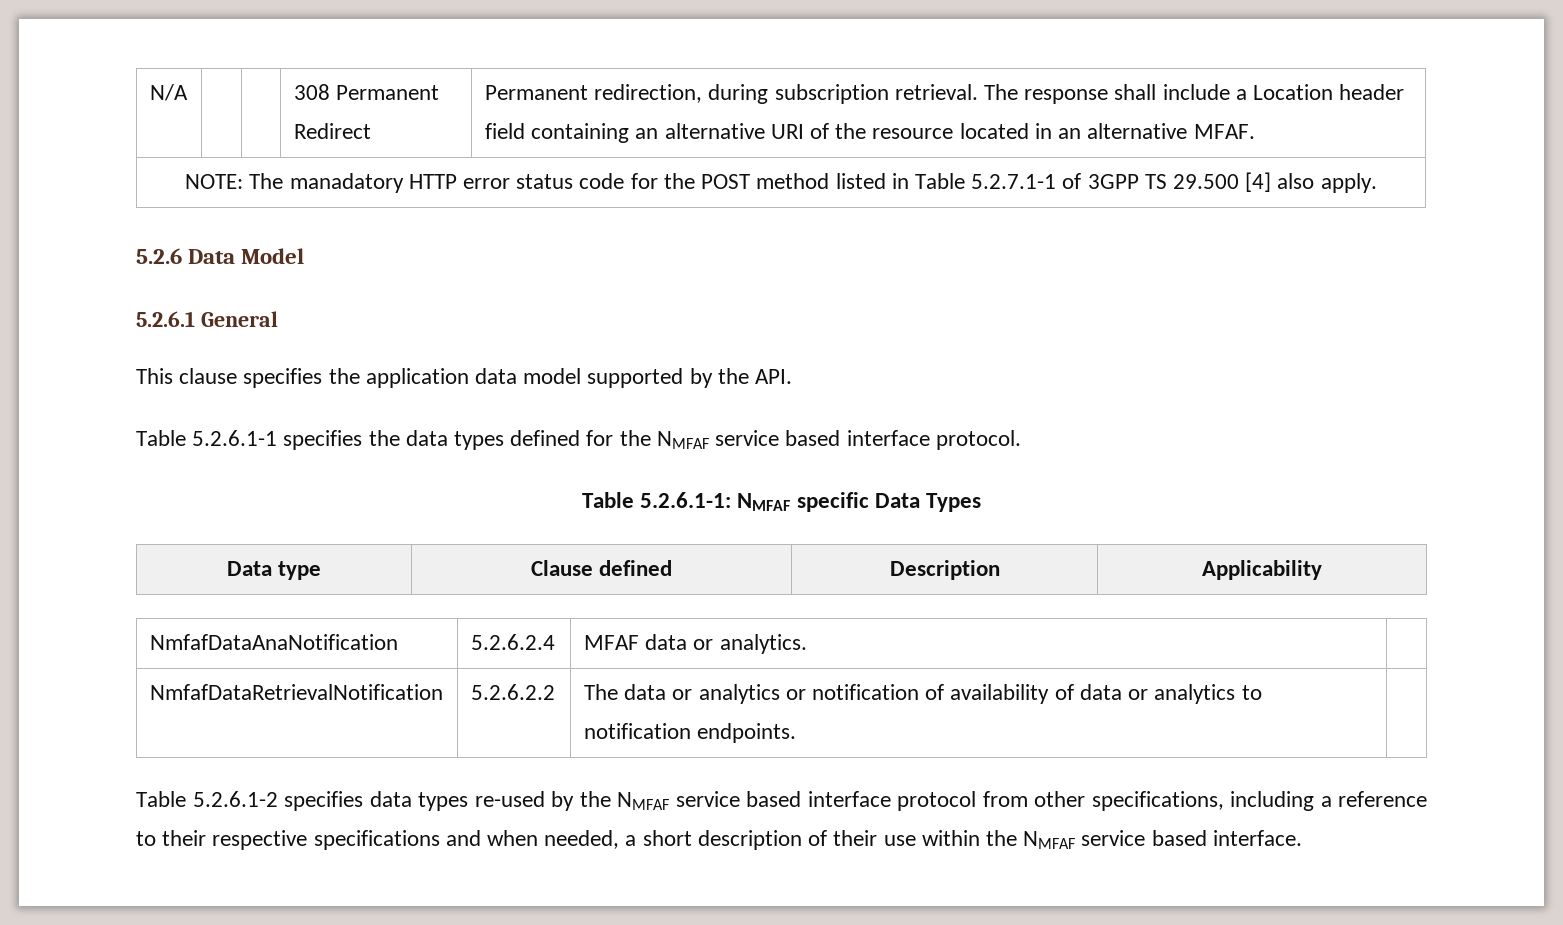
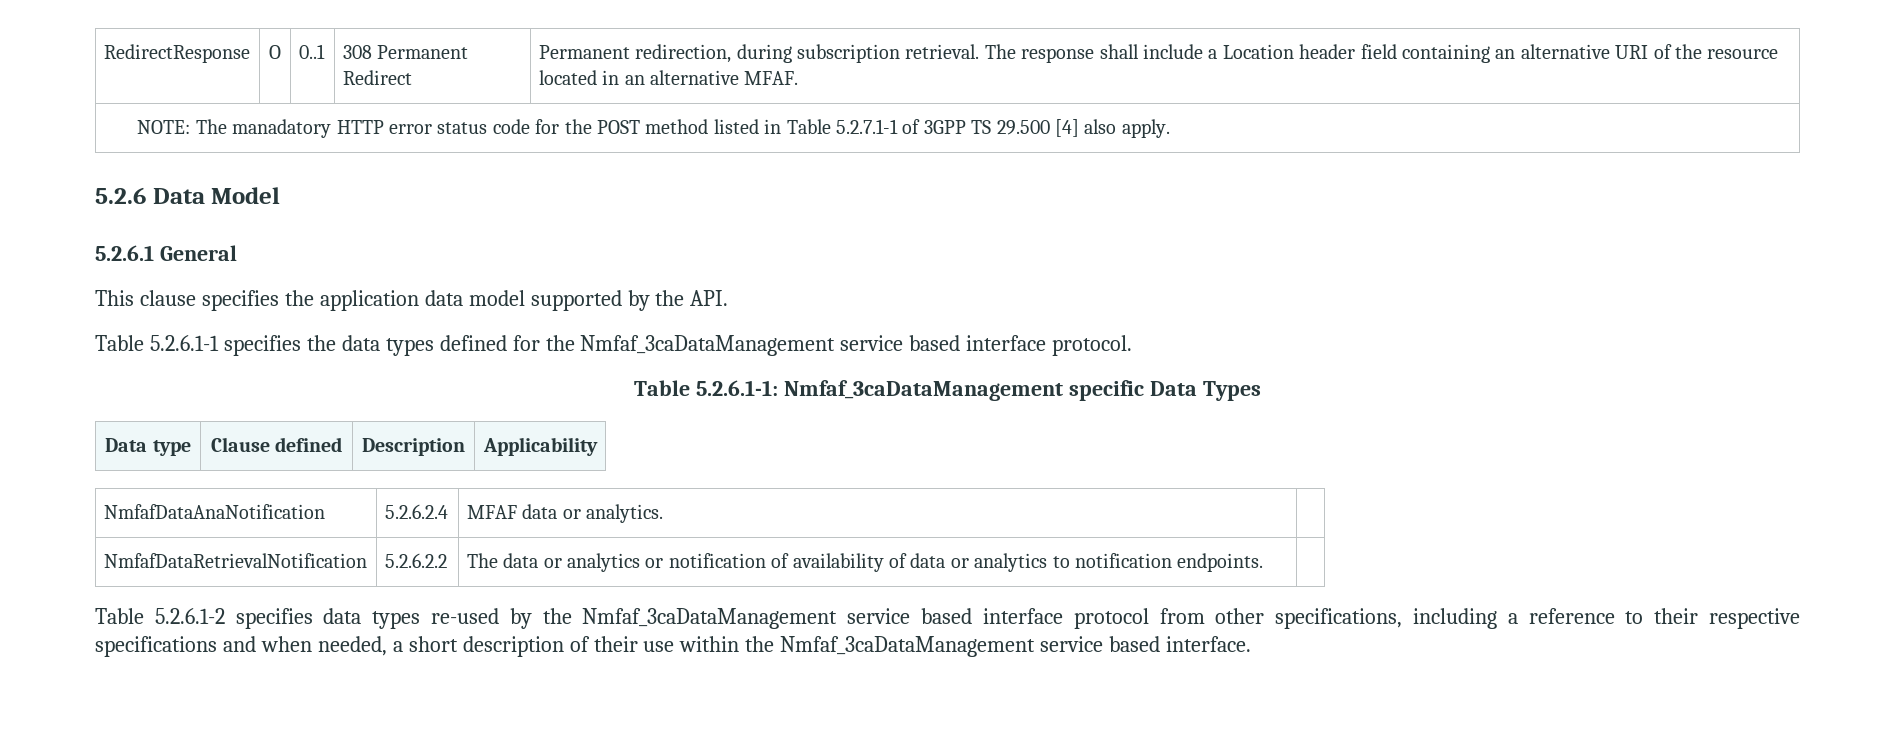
[149,84,188,101] N/A | | -> [103,44,250,63] [269,45,281,59] [298,44,325,59] RedirectResponse | O | 0..1
[656,431,709,449] NMFAF -> [580,335,836,356] Nmfaf_3caDataManagement
[737,493,791,511] NMFAF -> [784,380,1064,401] Nmfaf_3caDataManagement
[617,792,669,810] NMFAF -> [582,608,838,629] Nmfaf_3caDataManagement
[1023,831,1076,849] NMFAF -> [780,636,1036,657] Nmfaf_3caDataManagement

